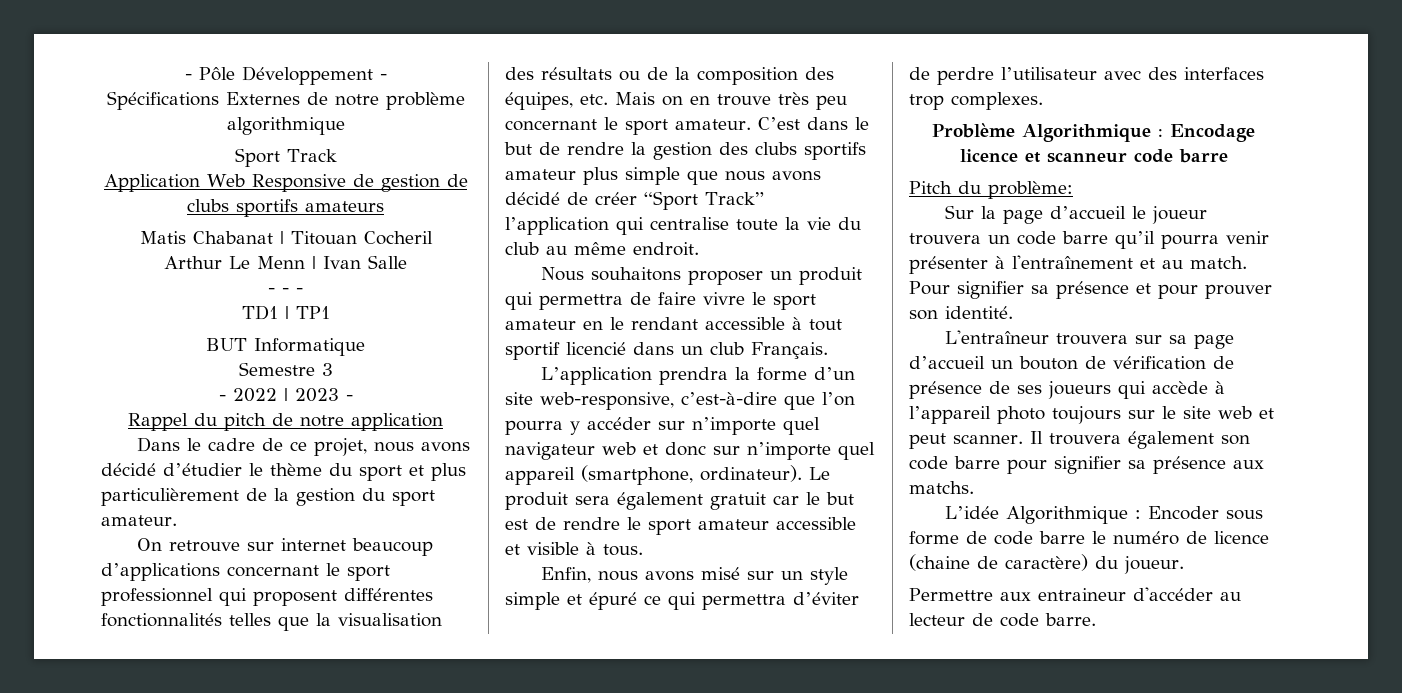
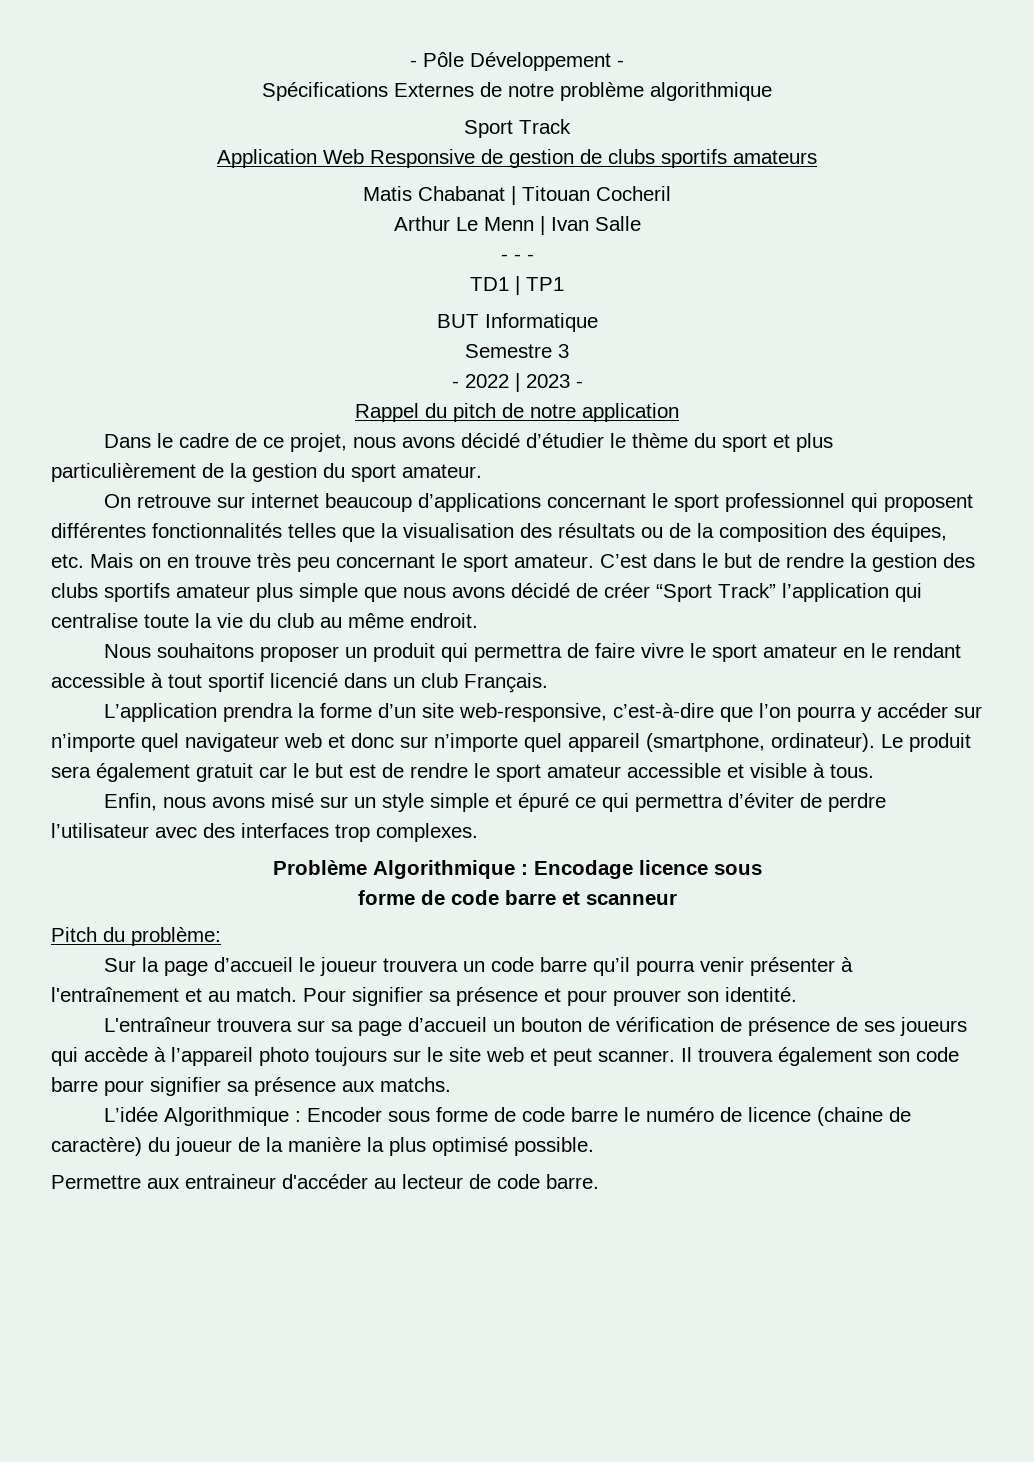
(1018, 155) none -> [713,864,762,875] [357,890,556,905] sous // forme de code barre
[1133,149,1228,163] code barre -> (677, 899) none
[1124,556,1184,574] joueur. -> [175,1137,594,1156] joueur de la manière la plus optimisé possible.

